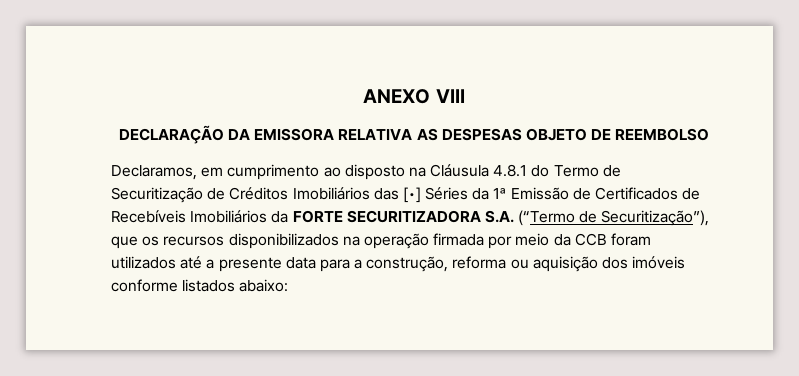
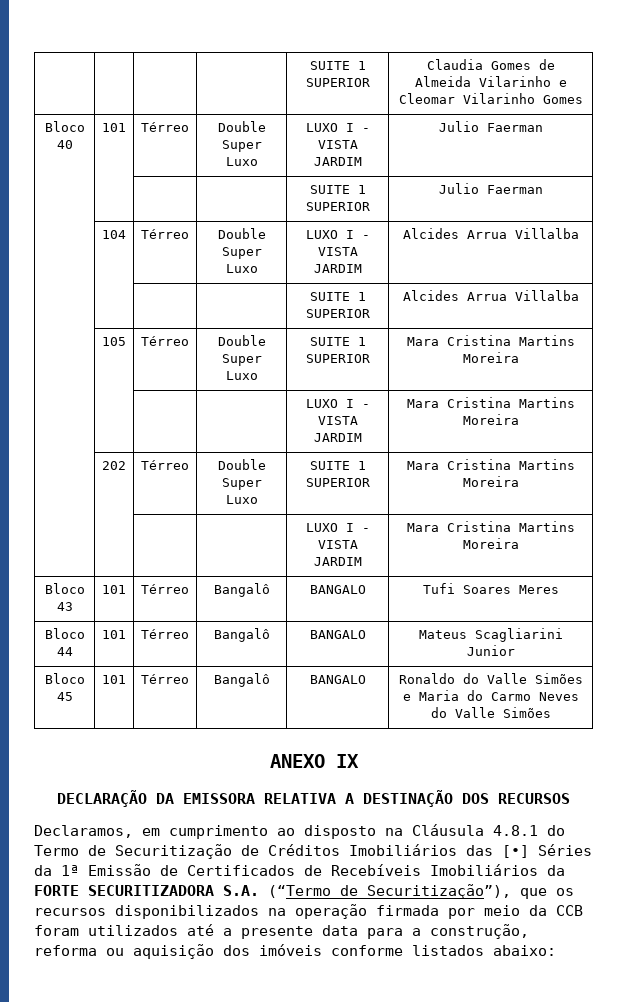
[363,89,465,104] ANEXO VIII -> [309,61,366,70] [305,78,370,87] [426,59,555,70] [414,76,567,87] [398,93,583,104] [44,121,85,132] [56,140,73,149] [102,123,126,132] [141,122,189,132] [217,121,266,132] [221,140,262,152] [225,157,258,166] [305,123,370,132] [317,140,358,149] [313,157,362,166] [438,121,543,132] [309,185,366,194] [305,202,370,211] [438,183,543,194] [102,230,126,239] [141,229,189,239] [217,228,266,239] [221,247,262,259] [225,264,258,273] [305,230,370,239] [317,247,358,256] [313,264,362,273] [402,228,579,239] [309,292,366,301] [305,309,370,318] [402,290,579,301] [102,337,126,346] [141,336,189,346] [217,335,266,346] [221,354,262,366] [225,371,258,380] [309,337,366,346] [305,354,370,363] [406,335,575,346] [462,352,519,363] [305,399,370,408] [317,416,358,425] [313,433,362,442] [406,397,575,408] [462,414,519,425] [102,461,126,470] [141,460,189,470] [217,459,266,470] [221,478,262,490] [225,495,258,504] [309,461,366,470] [305,478,370,487] [406,459,575,470] [462,476,519,487] [305,523,370,532] [317,540,358,549] [313,557,362,566] [406,521,575,532] [462,538,519,549] [44,583,85,594] [56,602,73,611] [102,585,126,594] [141,584,189,594] [213,583,270,597] [309,585,366,594] [422,583,559,594] [44,628,85,639] [56,647,73,656] [102,630,126,639] [141,629,189,639] [213,628,270,642] [309,630,366,639] [418,628,563,642] [466,645,515,656] [44,673,85,684] [56,692,73,701] [102,675,126,684] [141,674,189,684] [213,673,270,687] [309,675,366,684] [398,673,583,684] [402,690,579,701] [430,707,551,718] [269,754,359,768] | | | | SUITE 1 SUPERIOR | Claudia Gomes de Almeida Vilarinho e Cleomar Vilarinho Gomes // Bloco 40 | 101 | Térreo | Double Super Luxo | LUXO I - VISTA JARDIM | Julio Faerman // | | | | SUITE 1 SUPERIOR | Julio Faerman // | 104 | Térreo | Double Super Luxo | LUXO I - VISTA JARDIM | Alcides Arrua Villalba // | | | | SUITE 1 SUPERIOR | Alcides Arrua Villalba // | 105 | Térreo | Double Super Luxo | SUITE 1 SUPERIOR | Mara Cristina Martins Moreira // | | | | LUXO I - VISTA JARDIM | Mara Cristina Martins Moreira // | 202 | Térreo | Double Super Luxo | SUITE 1 SUPERIOR | Mara Cristina Martins Moreira // | | | | LUXO I - VISTA JARDIM | Mara Cristina Martins Moreira // Bloco 43 | 101 | Térreo | Bangalô | BANGALO | Tufi Soares Meres // Bloco 44 | 101 | Térreo | Bangalô | BANGALO | Mateus Scagliarini Junior // Bloco 45 | 101 | Térreo | Bangalô | BANGALO | Ronaldo do Valle Simões e Maria do Carmo Neves do Valle Simões // ANEXO IX
[416,128,710,141] AS DESPESAS OBJETO DE REEMBOLSO -> [345,790,570,807] A DESTINAÇÃO DOS RECURSOS

